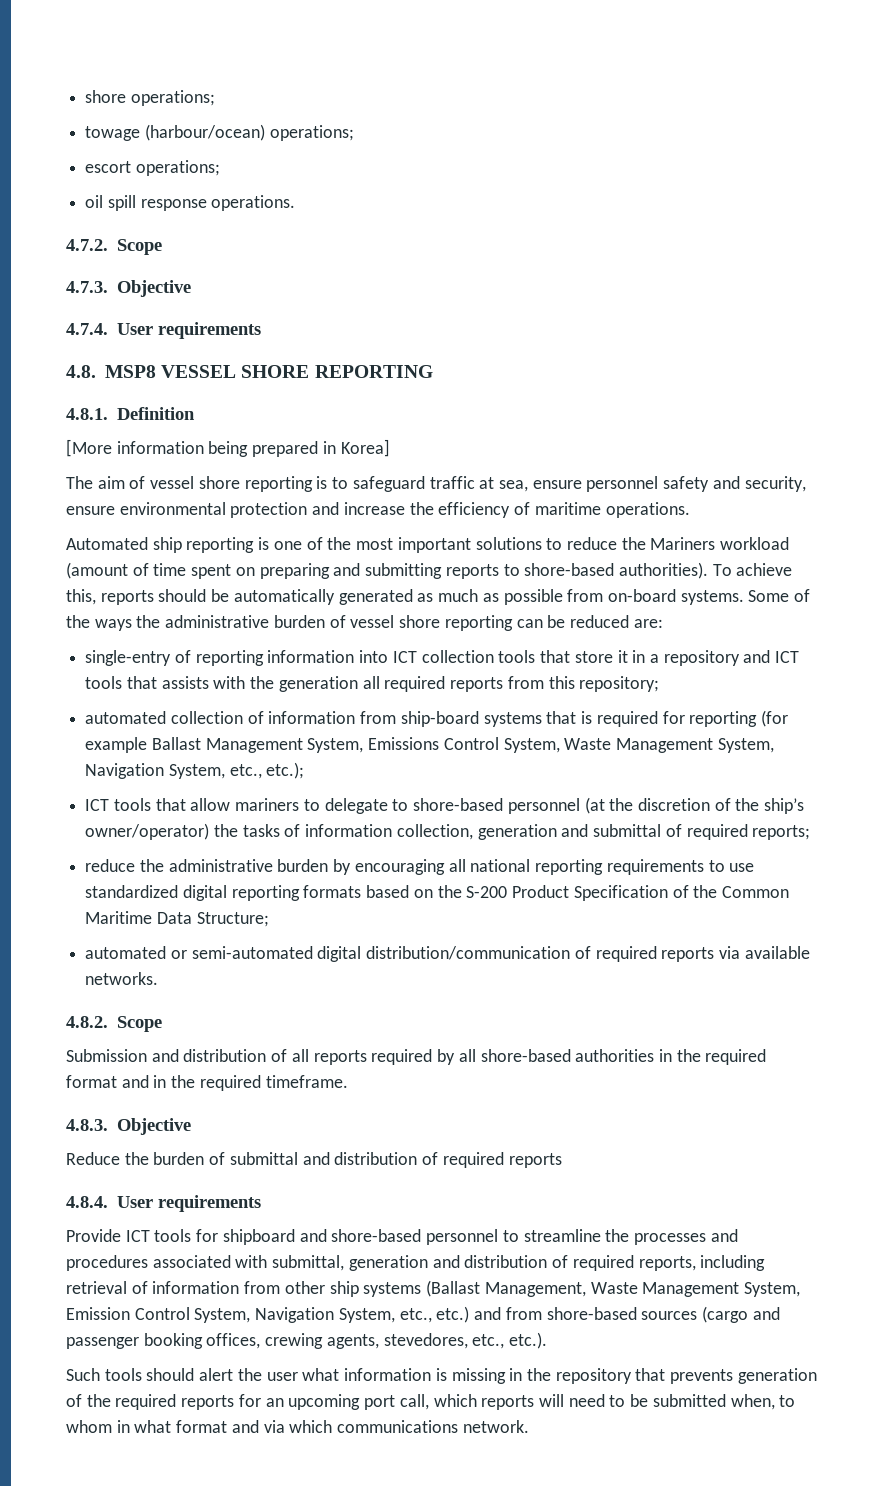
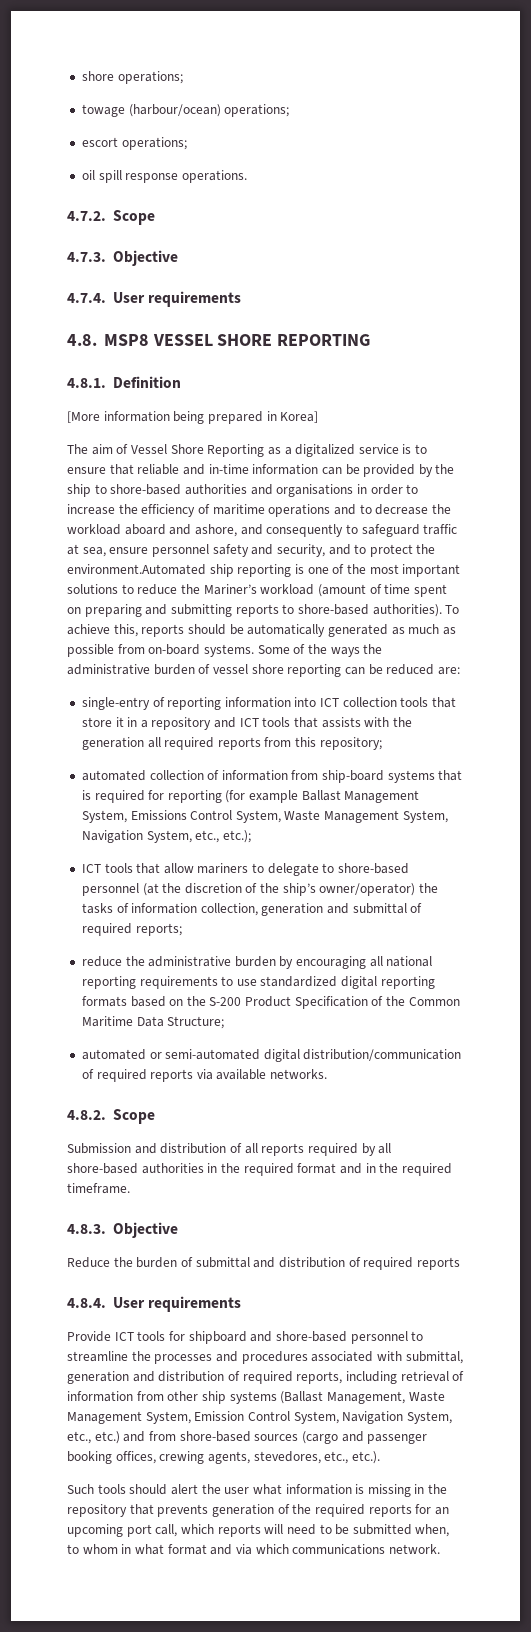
[150,476,328,492] vessel shore reporting is -> [130,444,428,457] [67,464,455,477] [67,484,419,497] [67,504,451,517] [67,524,344,537] Vessel Shore Reporting as a digitalized service is to ensure that reliable and in-time information can be provided by the ship to shore-based authorities and organisations in order to increase the efficiency of maritime operations and to decrease the workload aboard and ashore, and consequently
[66,502,690,518] [66,537,148,550] ensure environmental protection and increase the efficiency of maritime operations. // Automated -> [328,544,436,557] [67,564,206,575] and to protect the environment.Automated
[650,537,716,550] Mariners -> [203,584,257,595] Mariner’s

